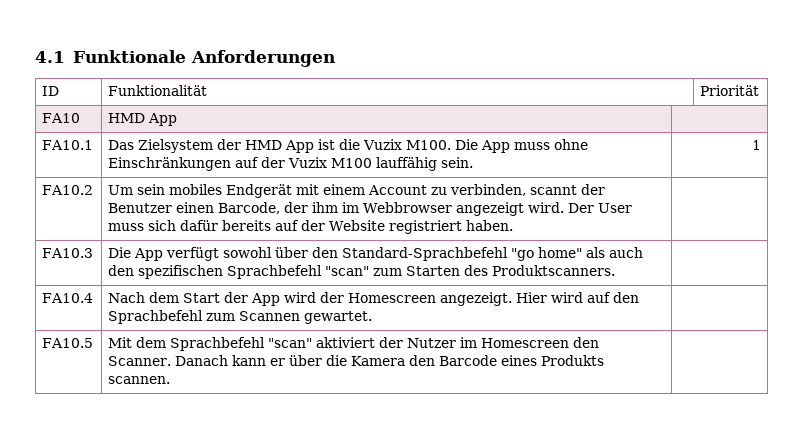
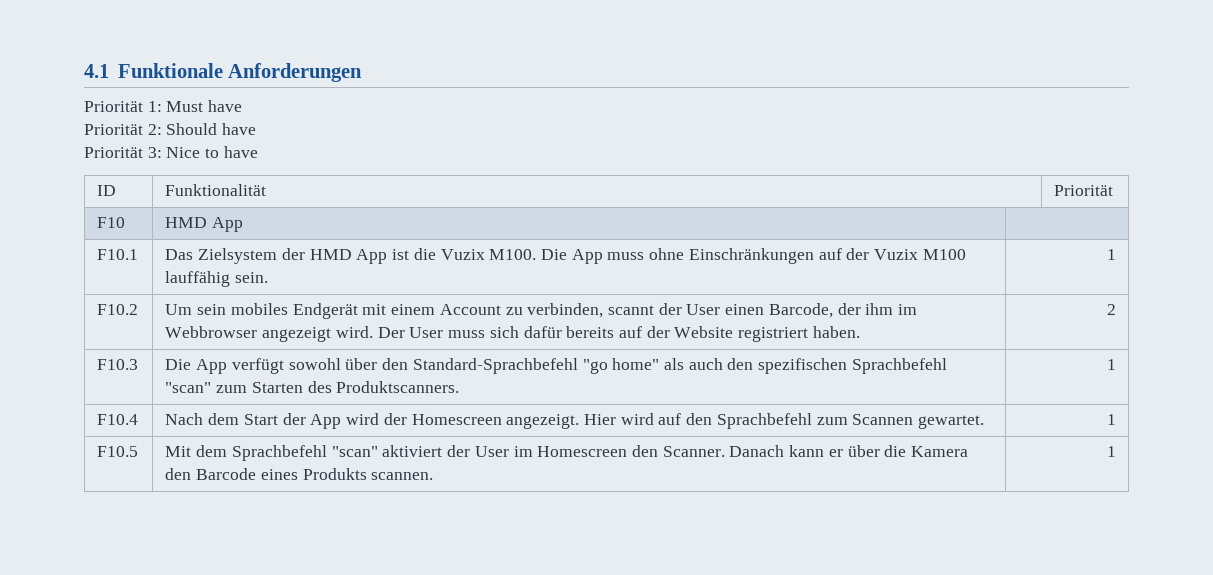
(335, 58) none -> [84,100,243,112] [84,123,257,135] [84,146,258,158] // Priorität 1: Must have // Priorität 2: Should have // Priorität 3: Nice to have
[42,113,81,123] FA10 -> [97,217,126,228] F10
[42,140,94,150] FA10.1 -> [97,249,139,260] F10.1
[42,185,94,195] FA10.2 -> [97,304,139,315] F10.2
[108,203,173,213] Benutzer -> [686,304,721,315] User
[42,248,94,258] // FA10.3 -> [1106,304,1116,315] [97,359,139,370] 2 // F10.3
[42,293,94,303] // FA10.4 -> [1106,359,1116,370] [97,414,139,425] 1 // F10.4
[42,338,94,348] // FA10.5 -> [1106,414,1116,425] [97,446,139,457] 1 // F10.5
[407,338,457,348] Nutzer -> [474,446,509,457] User
(171, 380) none -> [1106,446,1116,457] 1

